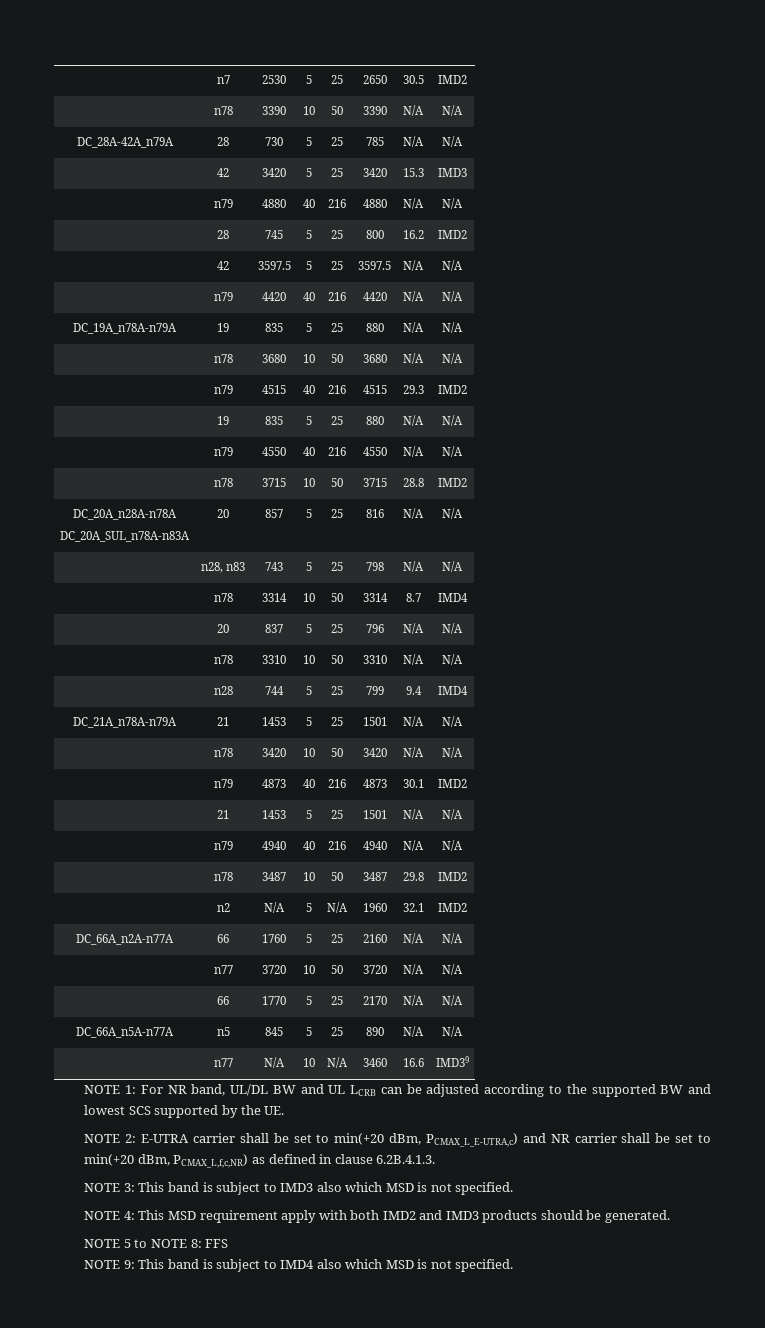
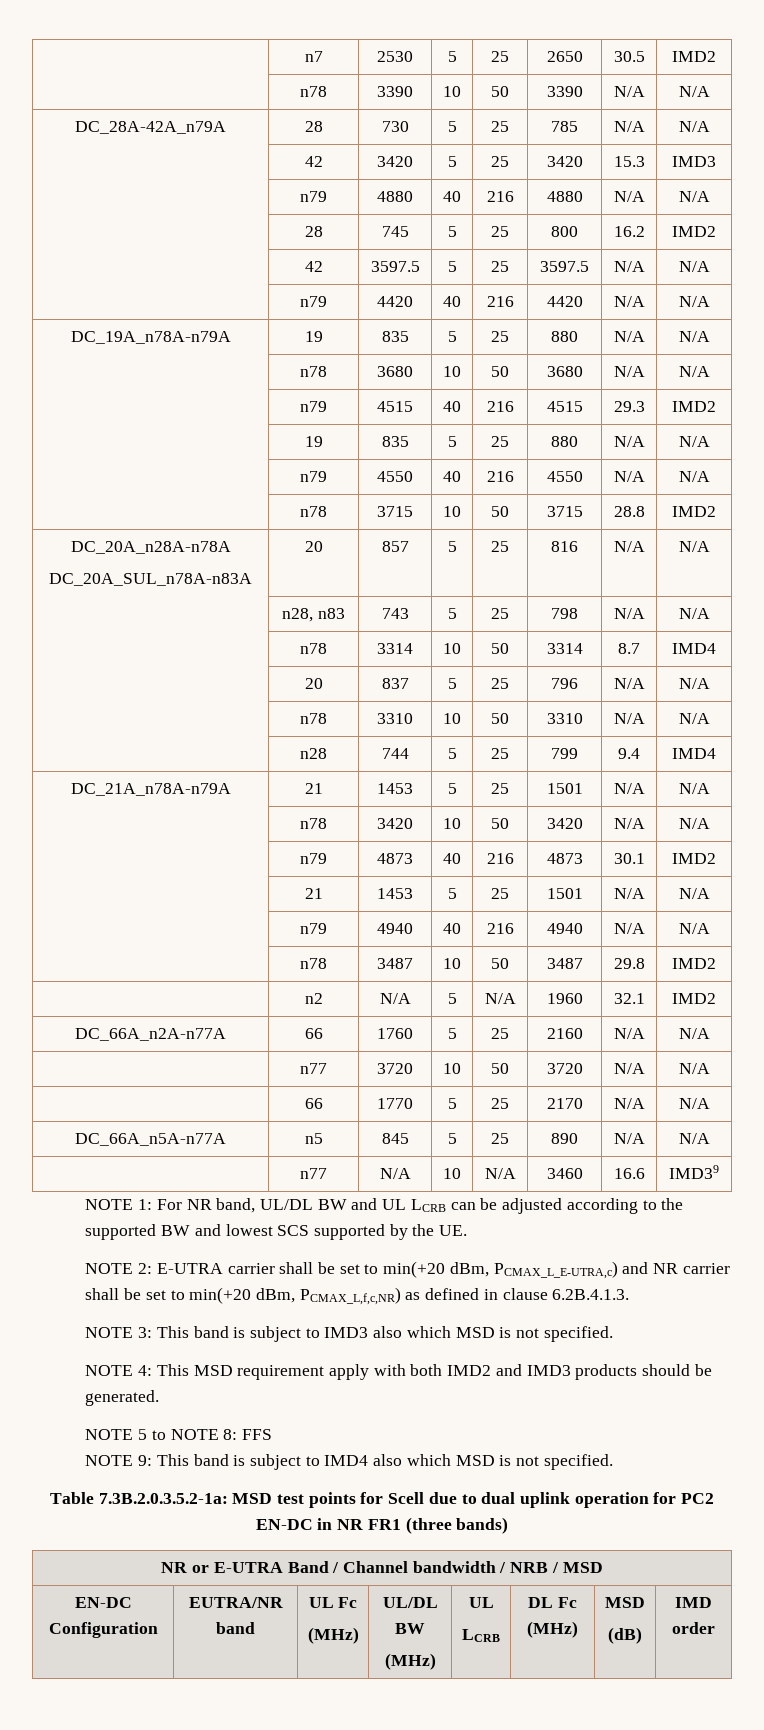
(514, 1265) none -> [49,1492,715,1508] [255,1517,509,1534] [161,1561,603,1573] [74,1597,132,1608] [48,1622,158,1638] [188,1597,283,1608] [216,1622,255,1634] [308,1597,358,1608] [307,1627,359,1644] [382,1597,438,1608] [395,1623,425,1634] [384,1653,436,1670] [468,1597,494,1608] [462,1629,500,1642] [528,1597,577,1608] [527,1621,578,1638] [605,1597,645,1608] [608,1627,642,1644] [675,1597,712,1608] [672,1622,715,1634] // Table 7.3B.2.0.3.5.2-1a: MSD test points for Scell due to dual uplink operation for PC2 EN-DC in NR FR1 (three bands) // NR or E-UTRA Band / Channel bandwidth / NRB / MSD // EN-DC Configuration | EUTRA/NR band | UL Fc // (MHz) | UL/DL BW // (MHz) | UL // LCRB | DL Fc (MHz) | MSD // (dB) | IMD order

